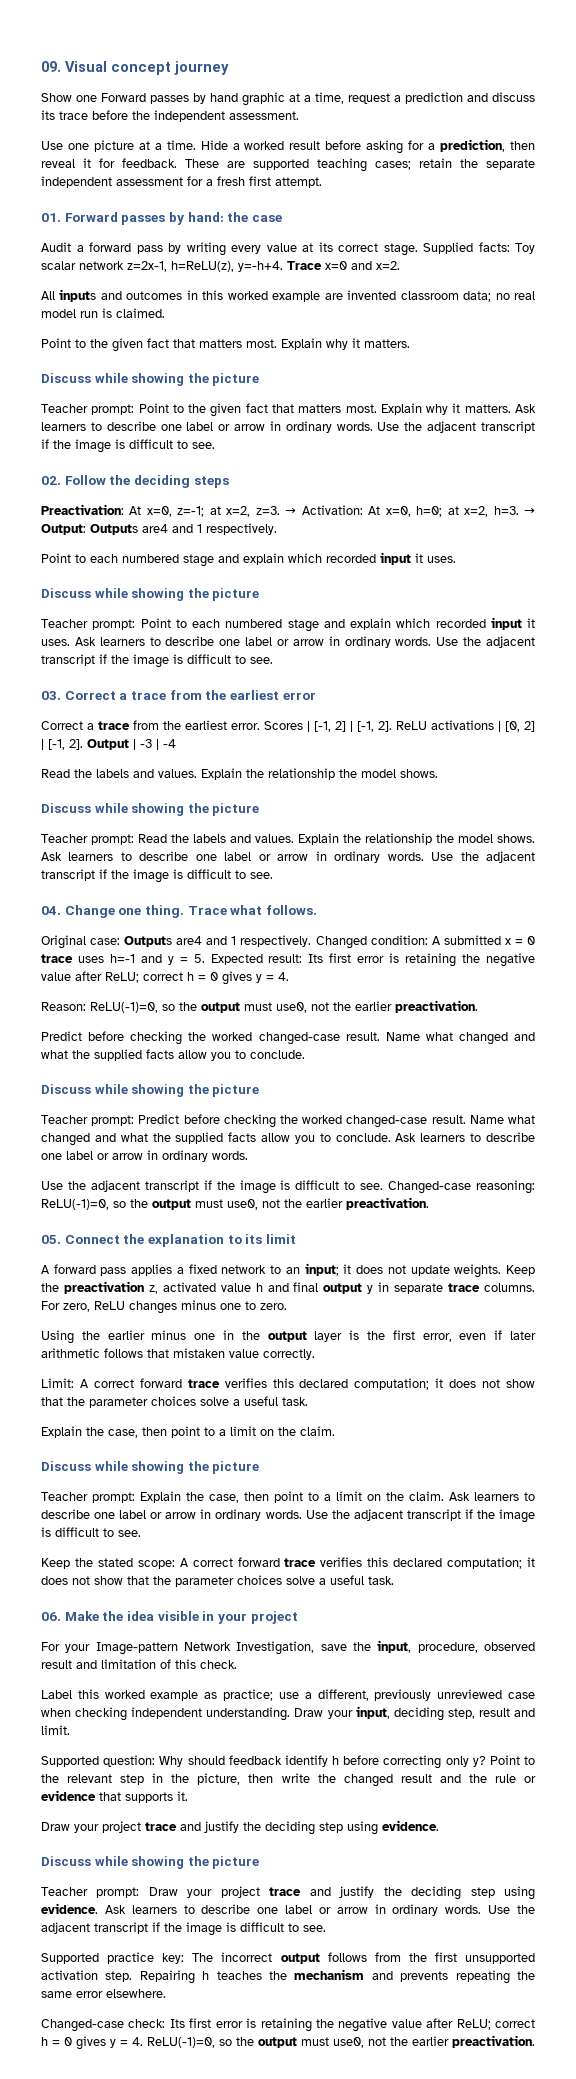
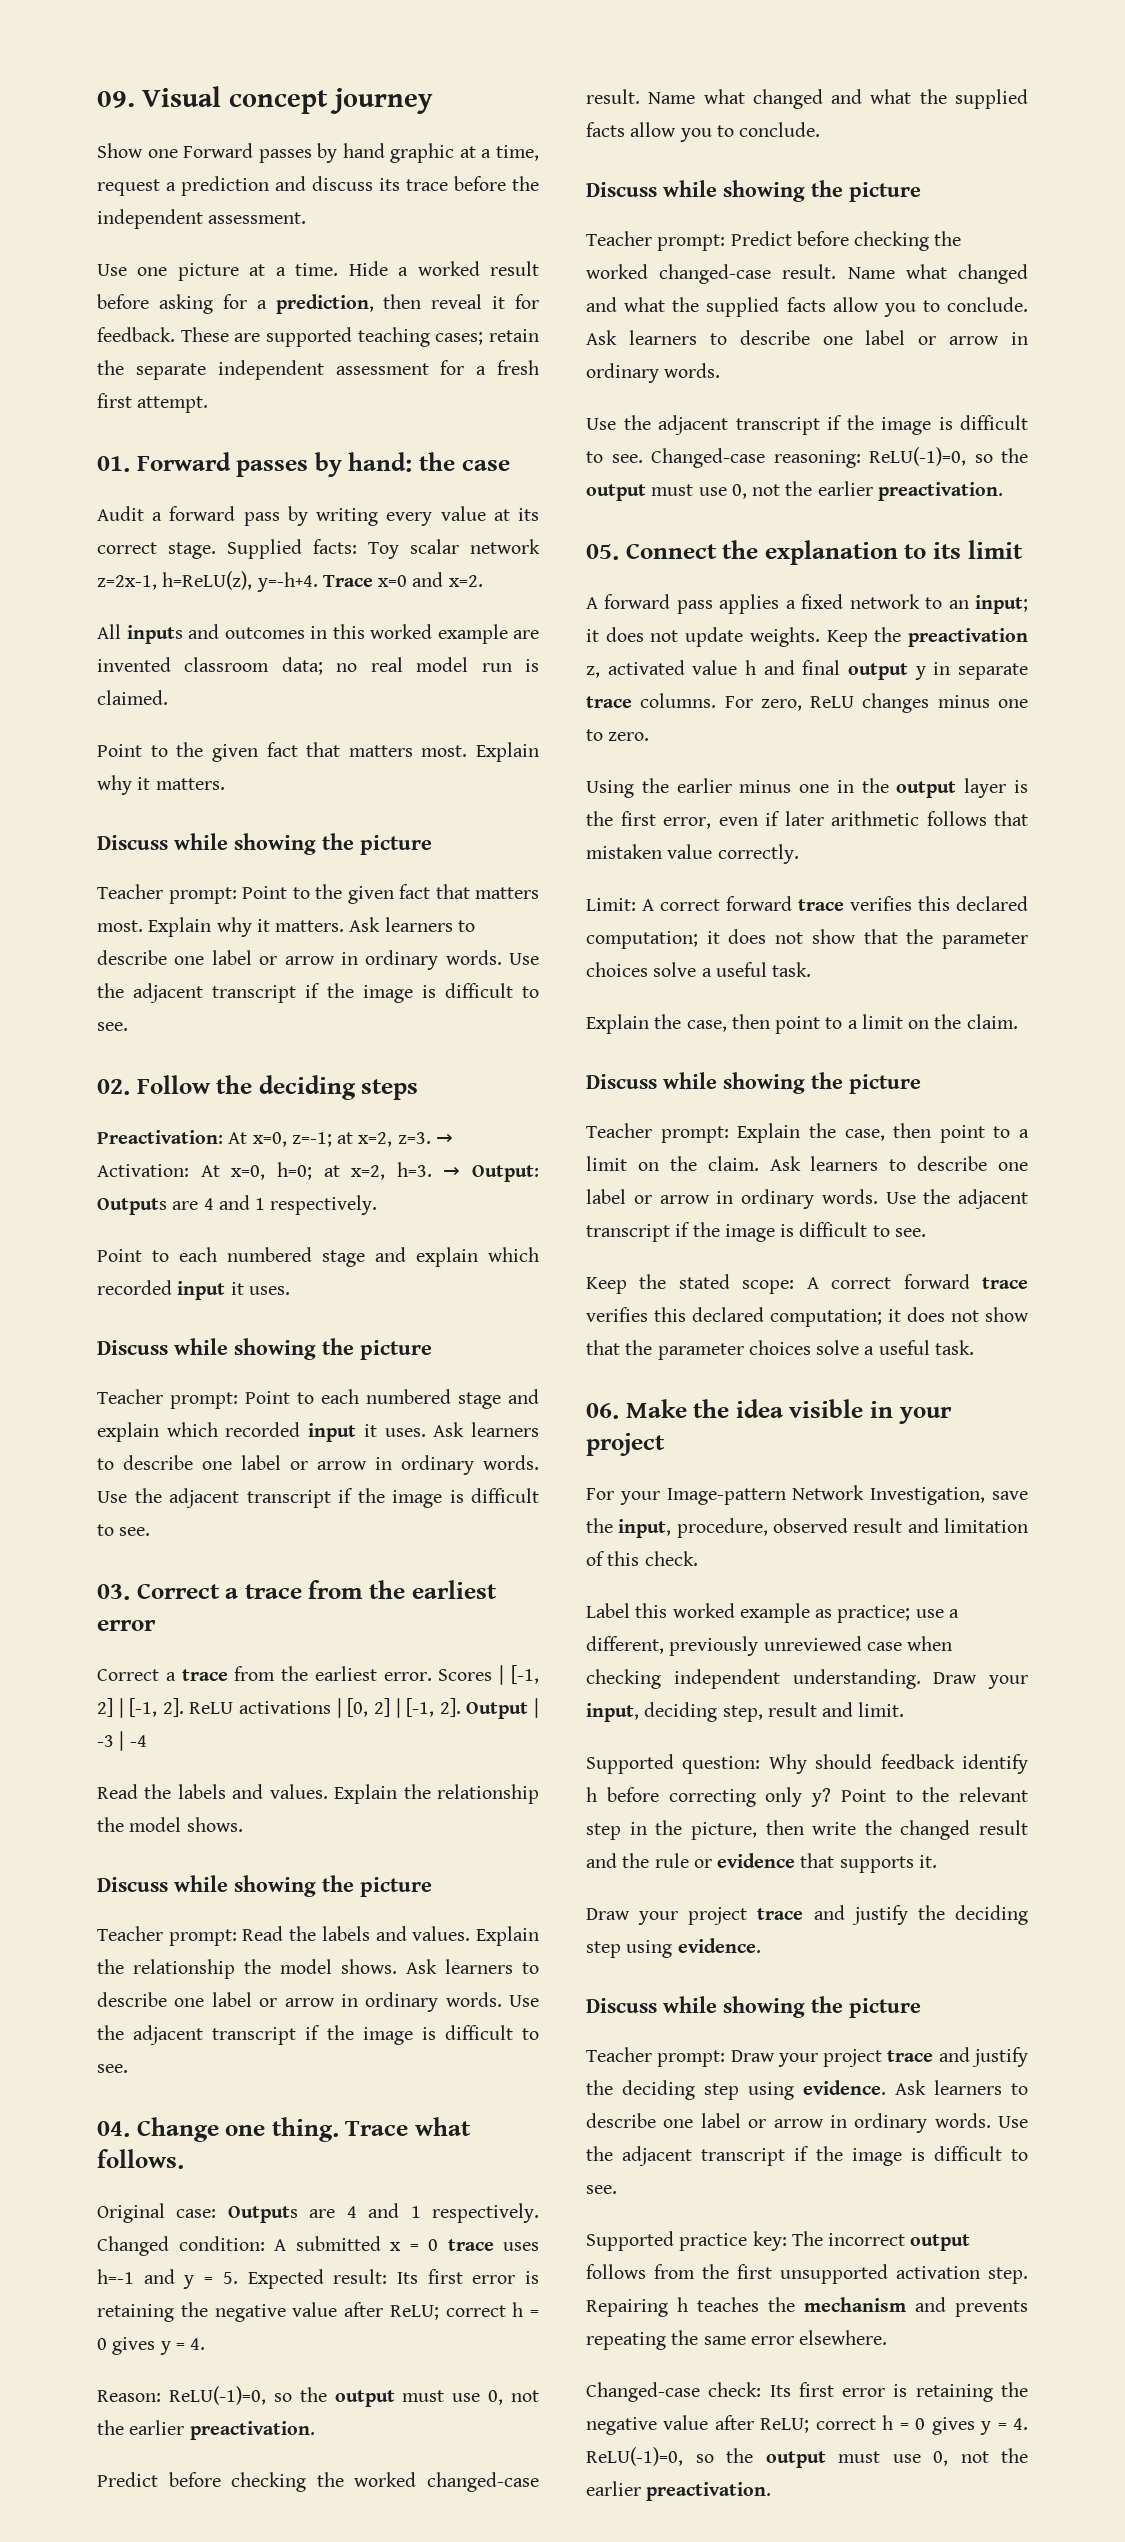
[142,524,168,533] are4 -> [172,1198,214,1210] are 4
[176,936,203,945] are4 -> [309,2206,357,2218] are 4
[276,1002,307,1013] use0, -> [452,2390,504,2405] use 0,
[227,1199,258,1210] use0, -> [698,484,747,499] use 0,
[333,2037,364,2048] use0, -> [892,2451,948,2466] use 0,

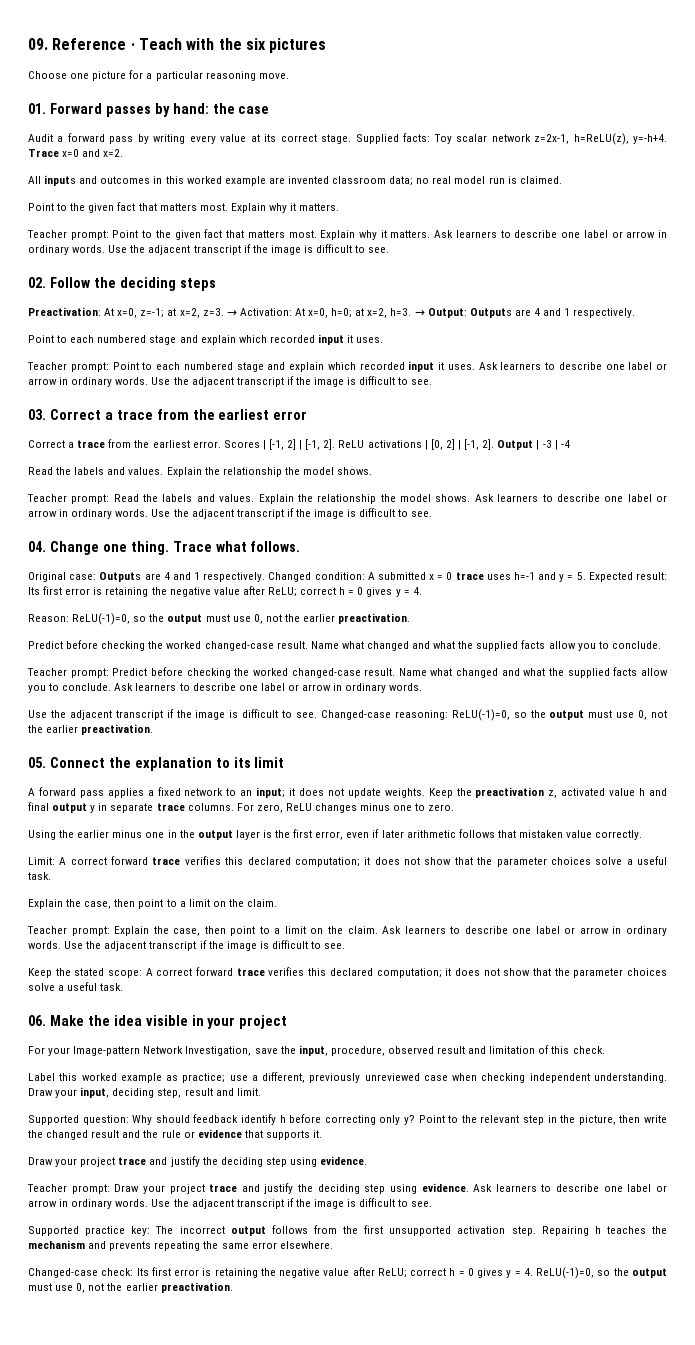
[142,86,434,114] [97,143,539,163] [97,176,539,196] [97,209,307,229] [97,261,540,281] [97,294,539,314] [97,327,539,347] [97,360,539,380] [97,393,209,413] Visual concept journey // Show one Forward passes by hand graphic at a time, request a prediction and discuss its trace before the independent assessment. // Use one picture at a time. Hide a worked result before asking for a prediction, then reveal it for feedback. These are supported teaching cases; retain the separate independent assessment for a fresh first attempt. -> [52,38,327,53] [28,70,289,81] Reference · Teach with the six pictures // Choose one picture for a particular reasoning move.
[97,833,432,855] // Discuss while showing the picture -> (340, 207) none
[97,1338,432,1360] // Discuss while showing the picture -> (384, 340) none
[97,1875,432,1897] // Discuss while showing the picture -> (373, 471) none
[586,180,921,202] // Discuss while showing the picture -> (661, 645) none
[586,1072,921,1094] // Discuss while showing the picture -> (278, 903) none
[586,1996,921,2018] // Discuss while showing the picture -> (368, 1160) none

